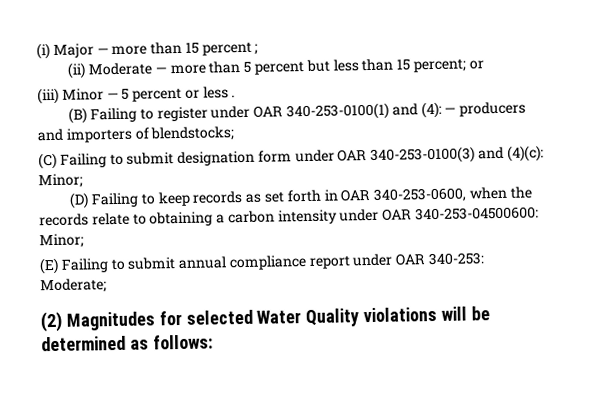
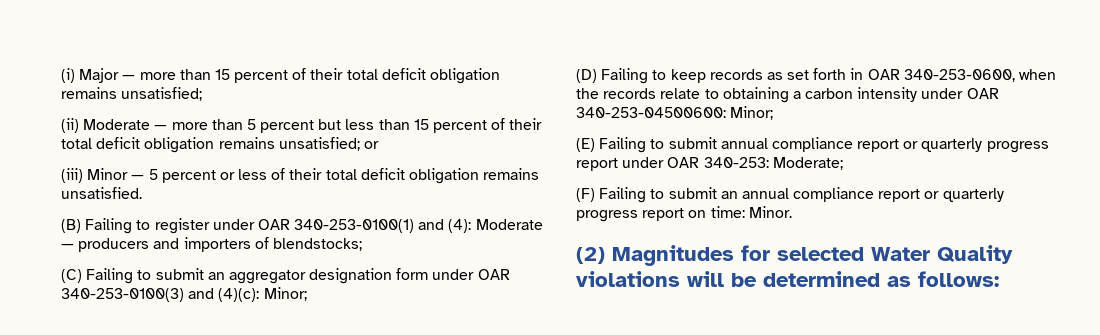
[254,43,259,55] ; -> [292,68,501,84] [61,87,203,101] of their total deficit obligation remains unsatisfied;
[412,58,466,73] percent; -> [433,118,543,133] [61,137,360,153] percent of their total deficit obligation remains unsatisfied;
[231,95,236,98] . -> [271,168,540,184] [61,187,142,199] of their total deficit obligation remains unsatisfied.
(442, 110) none -> [475,219,543,230] Moderate
(175, 158) none -> [207,270,306,284] an aggregator
(351, 262) none -> [903,138,1049,153] [576,158,618,171] or quarterly progress report
(107, 286) none -> [576,187,1004,203] [576,206,792,222] // (F) Failing to submit an annual compliance report or quarterly progress report on time: Minor.

